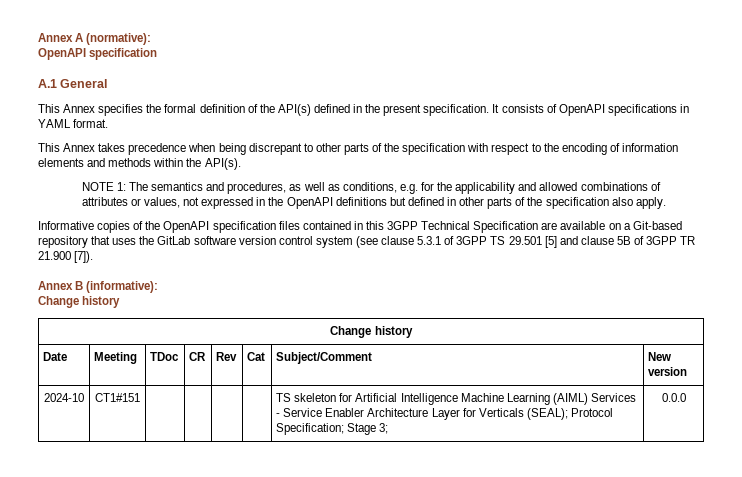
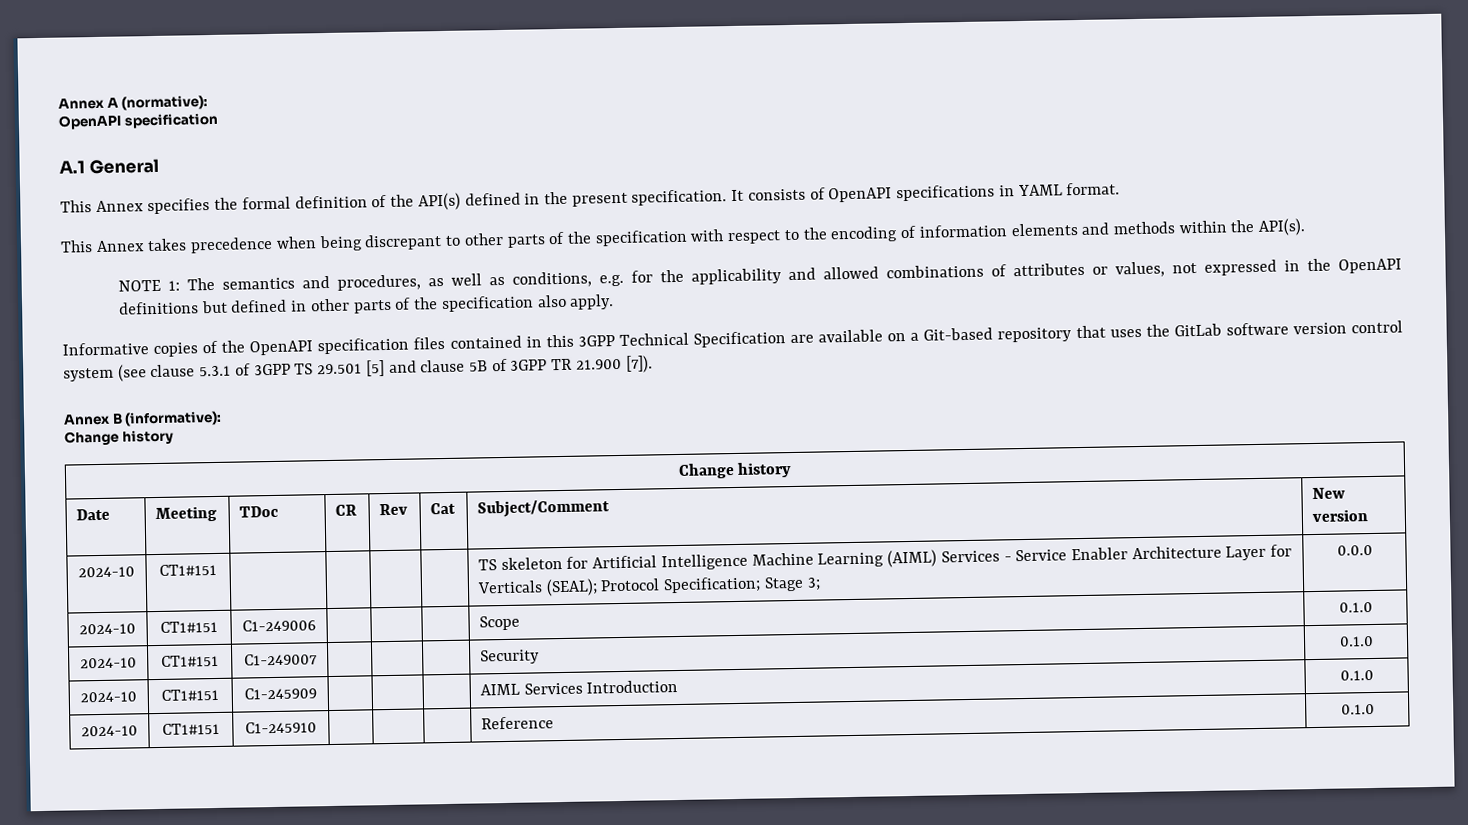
(686, 397) none -> [79,623,136,635] [160,620,218,633] [242,619,316,632] [479,615,521,631] [1338,601,1373,613] [80,657,137,669] [161,654,219,667] [243,653,318,666] [480,649,541,665] [1338,635,1374,647] [80,691,137,703] [161,688,219,701] [243,687,317,700] [480,679,679,696] [1339,669,1374,681] [81,725,138,737] [162,722,220,735] [245,721,317,734] [481,716,555,730] [1340,703,1375,715] // 2024-10 | CT1#151 | C1-249006 | | | | Scope | 0.1.0 // 2024-10 | CT1#151 | C1-249007 | | | | Security | 0.1.0 // 2024-10 | CT1#151 | C1-245909 | | | | AIML Services Introduction | 0.1.0 // 2024-10 | CT1#151 | C1-245910 | | | | Reference | 0.1.0

